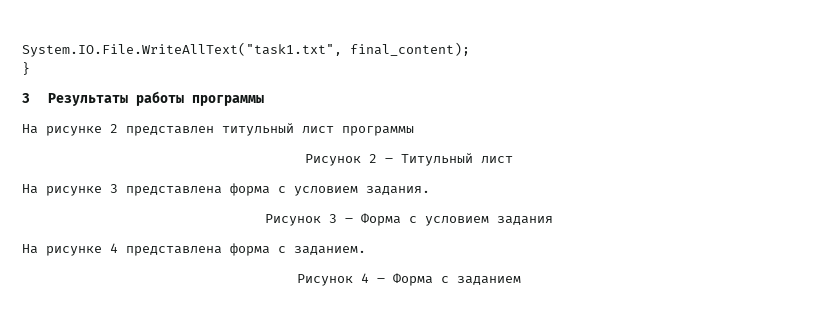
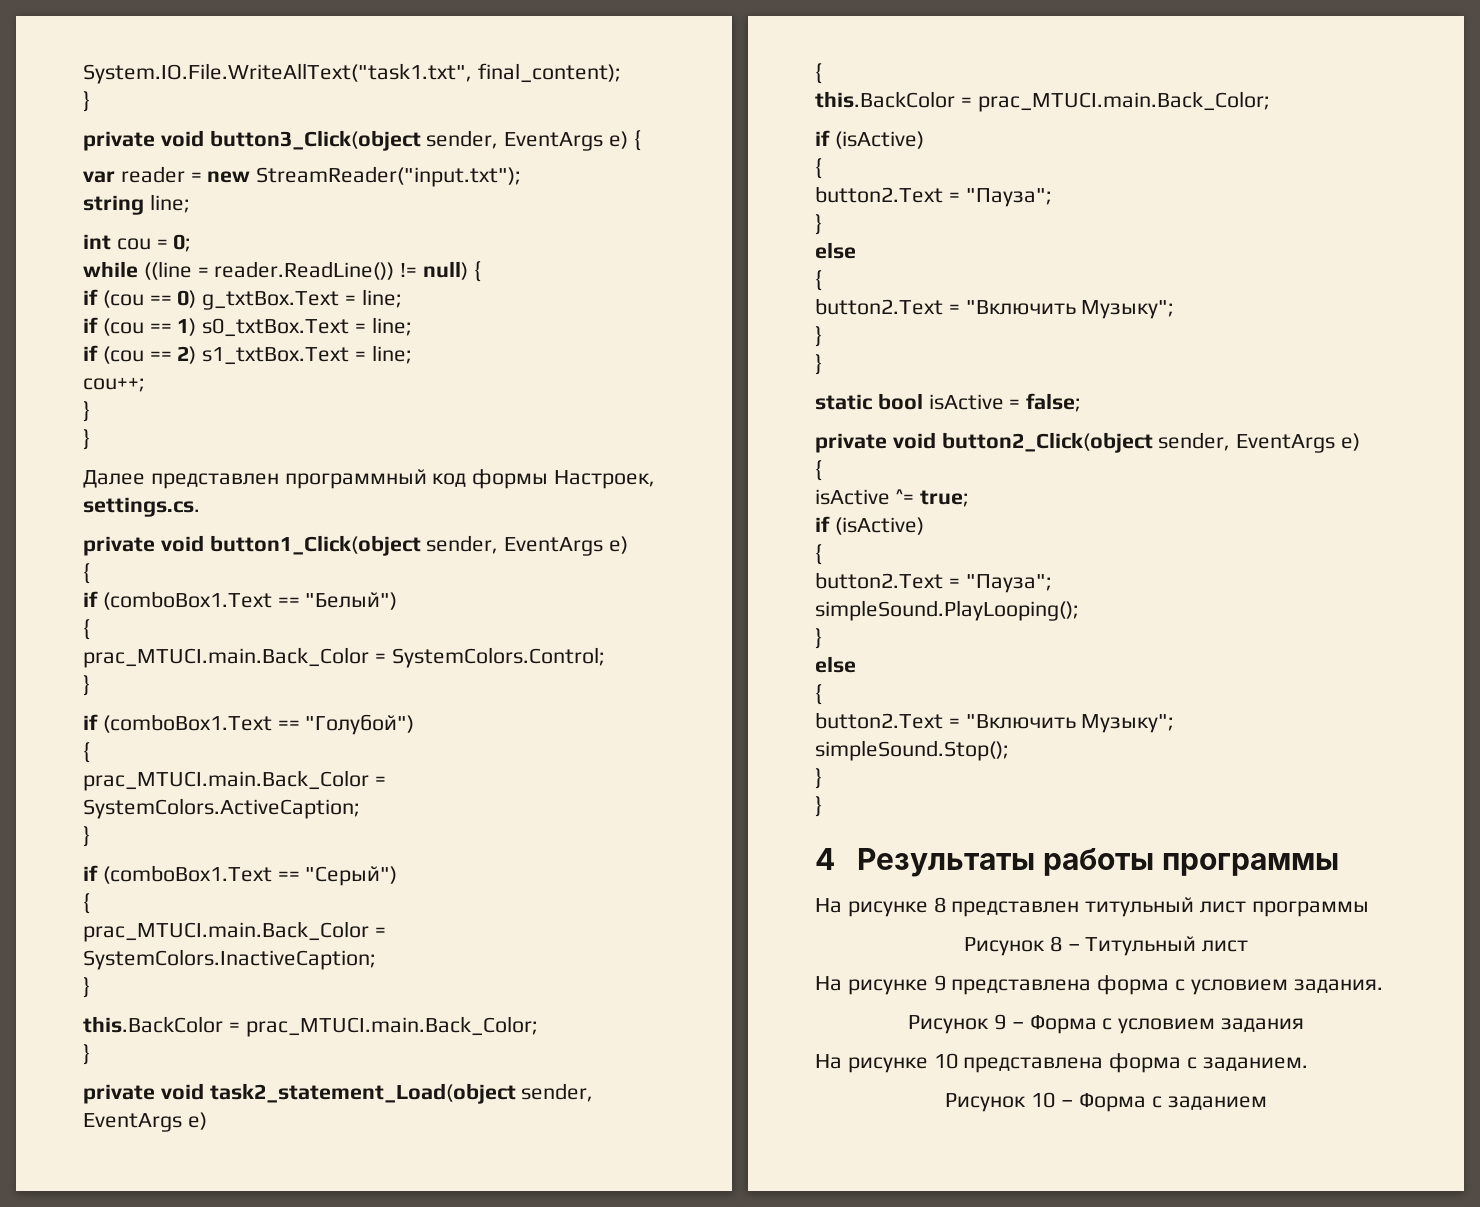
[22,93,30,103] 3 -> [83,130,641,151] [83,166,522,187] [83,194,190,215] [83,234,192,252] [83,261,481,282] [83,289,402,310] [83,317,412,337] [83,345,412,365] [83,377,145,392] [83,401,90,422] [83,429,90,450] [83,469,656,489] [83,497,200,517] [83,535,629,556] [83,563,90,584] [83,591,398,610] [83,619,90,640] [83,647,605,668] [83,675,90,696] [83,714,415,735] [83,742,90,763] [83,770,386,791] [83,798,360,819] [83,826,90,847] [83,865,398,886] [83,893,90,914] [83,921,386,942] [83,949,376,970] [83,977,90,998] [83,1016,538,1037] [83,1044,90,1065] [83,1083,594,1104] [83,1112,207,1132] [815,63,822,84] [815,91,1270,112] [815,130,924,149] [815,158,822,179] [815,186,1052,207] [815,214,822,235] [815,242,856,259] [815,270,822,291] [815,298,1175,319] [815,326,822,347] [815,354,822,375] [815,393,1082,412] [815,432,1361,453] [815,460,822,481] [815,489,969,507] [815,516,924,535] [815,544,822,565] [815,572,1052,593] [815,600,1079,621] [815,628,822,649] [815,656,856,673] [815,684,822,705] [815,712,1175,733] [815,740,1009,761] [815,768,822,789] [815,796,822,817] [815,848,835,870] private void button3_Click(object sender, EventArgs e) { // var reader = new StreamReader("input.txt"); // string line; // int cou = 0; // while ((line = reader.ReadLine()) != null) { // if (cou == 0) g_txtBox.Text = line; // if (cou == 1) s0_txtBox.Text = line; // if (cou == 2) s1_txtBox.Text = line; // cou++; // } // } // Далее представлен программный код формы Настроек, settings.cs. // private void button1_Click(object sender, EventArgs e) // { // if (comboBox1.Text == "Белый") // { // prac_MTUCI.main.Back_Color = SystemColors.Control; // } // if (comboBox1.Text == "Голубой") // { // prac_MTUCI.main.Back_Color = SystemColors.ActiveCaption; // } // if (comboBox1.Text == "Серый") // { // prac_MTUCI.main.Back_Color = SystemColors.InactiveCaption; // } // this.BackColor = prac_MTUCI.main.Back_Color; // } // private void task2_statement_Load(object sender, EventArgs e) // { // this.BackColor = prac_MTUCI.main.Back_Color; // if (isActive) // { // button2.Text = "Пауза"; // } // else // { // button2.Text = "Включить Музыку"; // } // } // static bool isActive = false; // private void button2_Click(object sender, EventArgs e) // { // isActive ^= true; // if (isActive) // { // button2.Text = "Пауза"; // simpleSound.PlayLooping(); // } // else // { // button2.Text = "Включить Музыку"; // simpleSound.Stop(); // } // } // 4
[110,124,118,133] 2 -> [933,897,946,913] 8
[368,154,377,163] 2 -> [1049,936,1062,952] 8
[110,184,118,193] 3 -> [933,975,946,991] 9
[328,214,337,223] 3 -> [993,1014,1006,1030] 9
[110,243,118,253] 4 -> [933,1053,958,1069] 10
[360,273,369,283] 4 -> [1031,1092,1056,1108] 10

